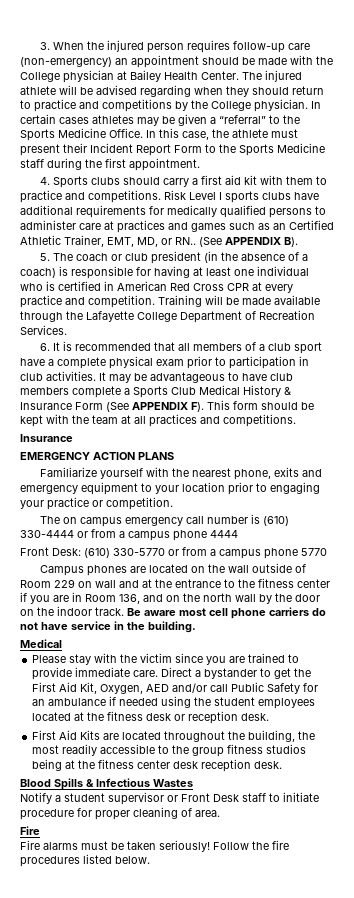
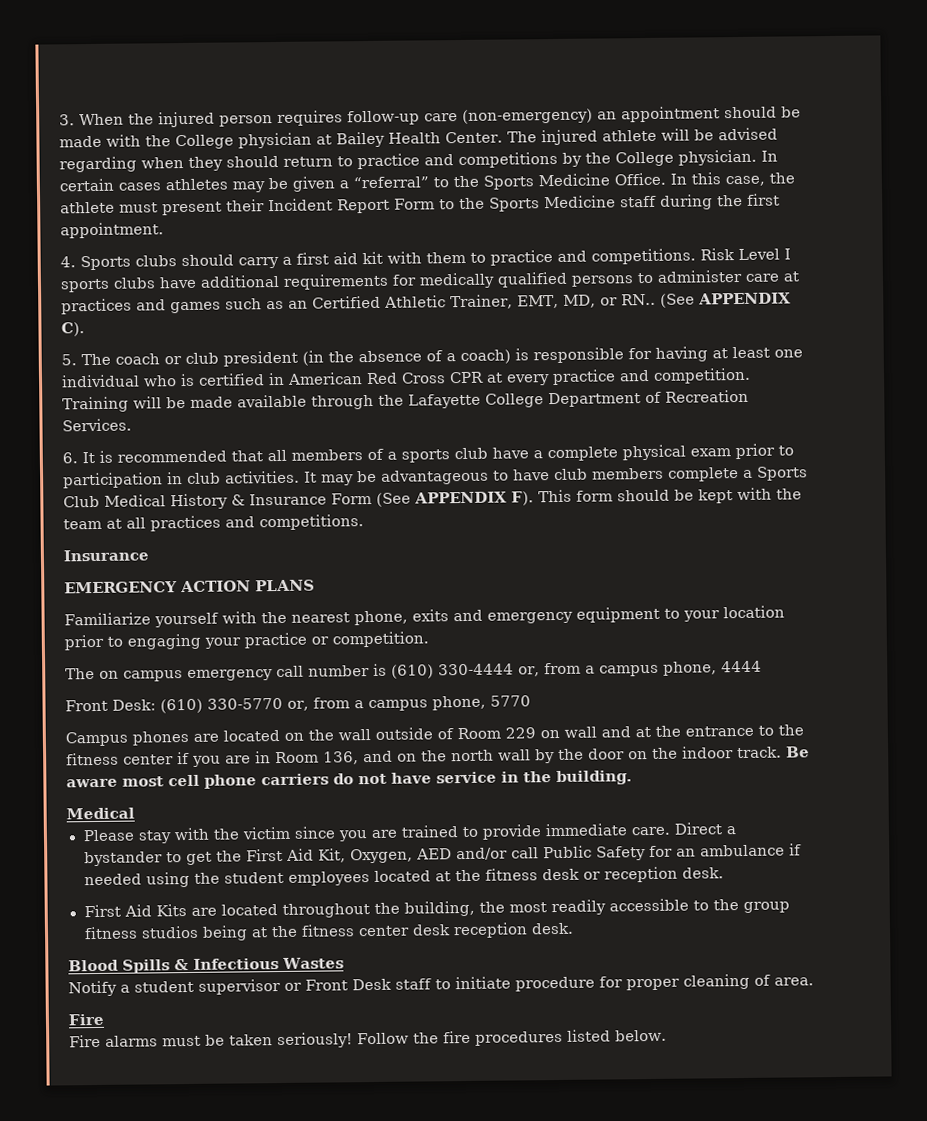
[284,237,298,247] B). -> [61,322,85,337] C).
[268,342,323,354] club sport -> [401,447,488,463] sports club
[77,529,207,541] or from a campus phone -> [518,661,717,677] or, from a campus phone,
[168,547,298,559] or from a campus phone -> [287,695,486,712] or, from a campus phone,

